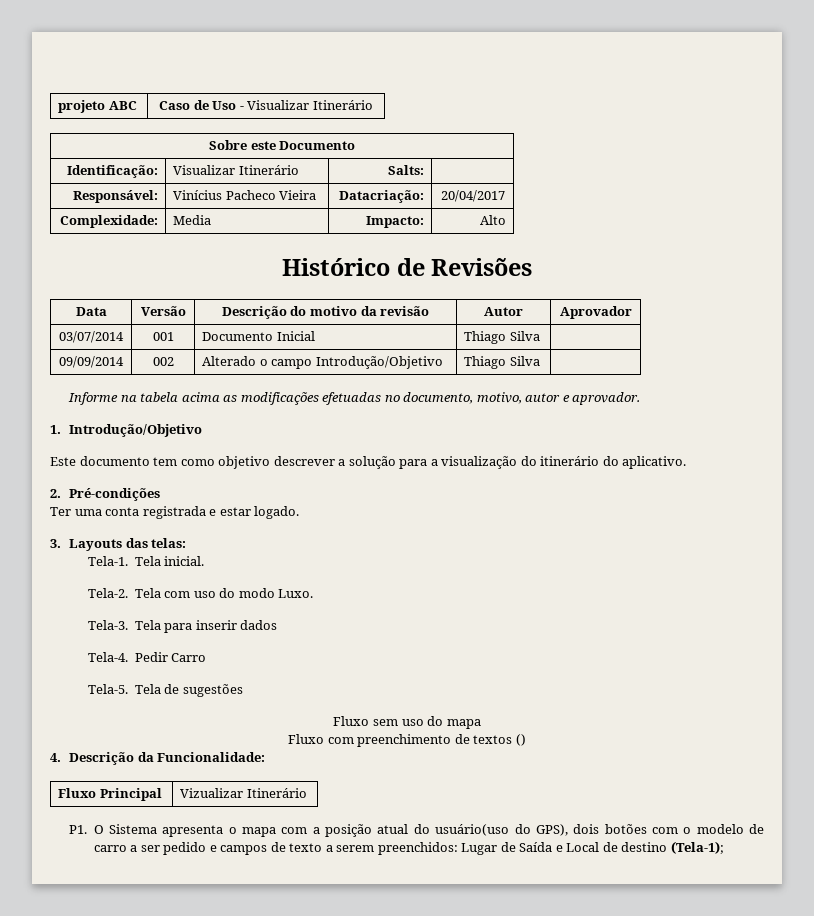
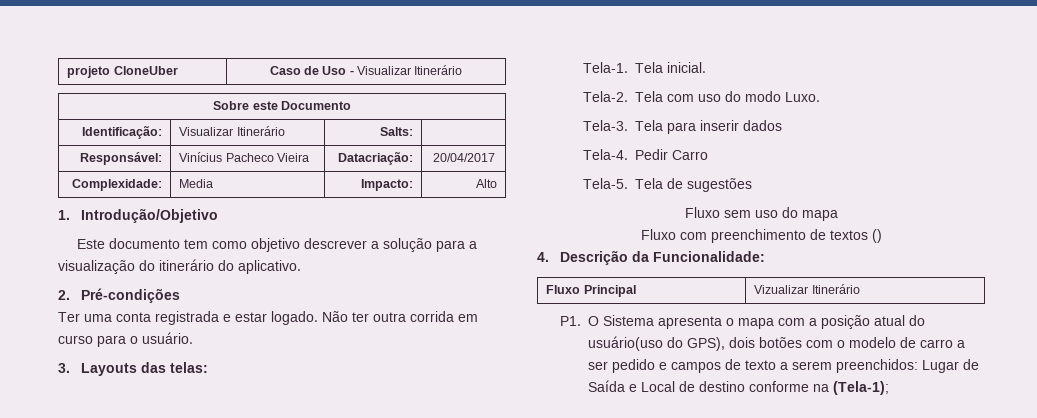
[108,101,137,110] ABC -> [113,66,178,75] CloneUber
[282,258,532,276] [75,307,107,316] [140,306,186,316] [221,306,430,319] [484,307,523,316] [559,306,632,319] [59,331,124,343] [152,332,174,341] [202,331,315,341] [464,331,540,344] [59,356,124,368] [152,357,174,366] [202,356,444,369] [464,356,540,369] [68,392,641,405] // Histórico de Revisões // Data | Versão | Descrição do motivo da revisão | Autor | Aprovador // 03/07/2014 | 001 | Documento Inicial | Thiago Silva | // 09/09/2014 | 002 | Alterado o campo Introdução/Objetivo | Thiago Silva | // Informe na tabela acima as modificações efetuadas no documento, motivo, autor e aprovador. -> (497, 183) none
(300, 512) none -> [322,311,478,322] [58,332,193,347] Não ter outra corrida em curso para o usuário.
(668, 847) none -> [748,381,829,392] conforme na

